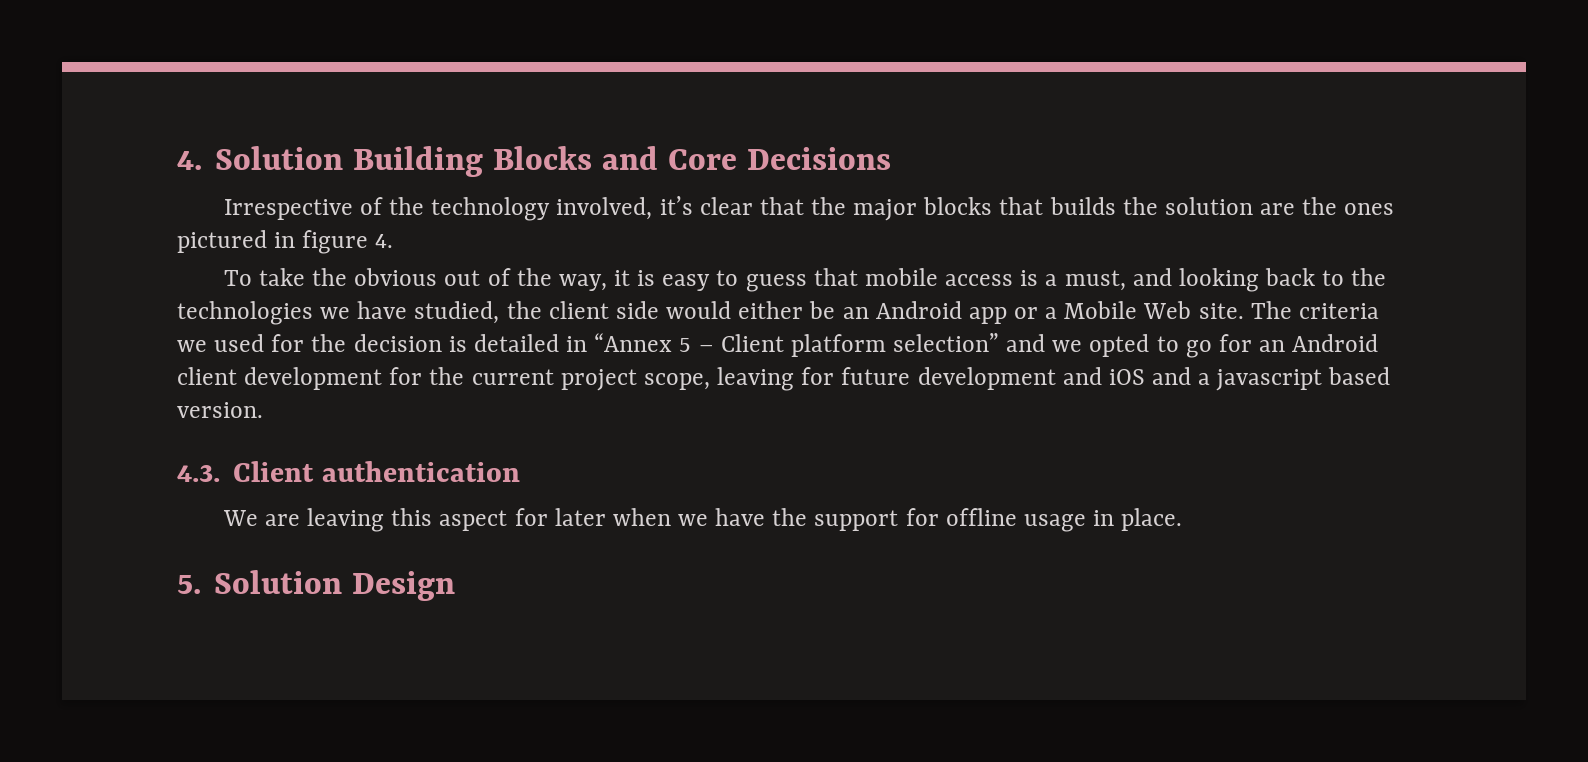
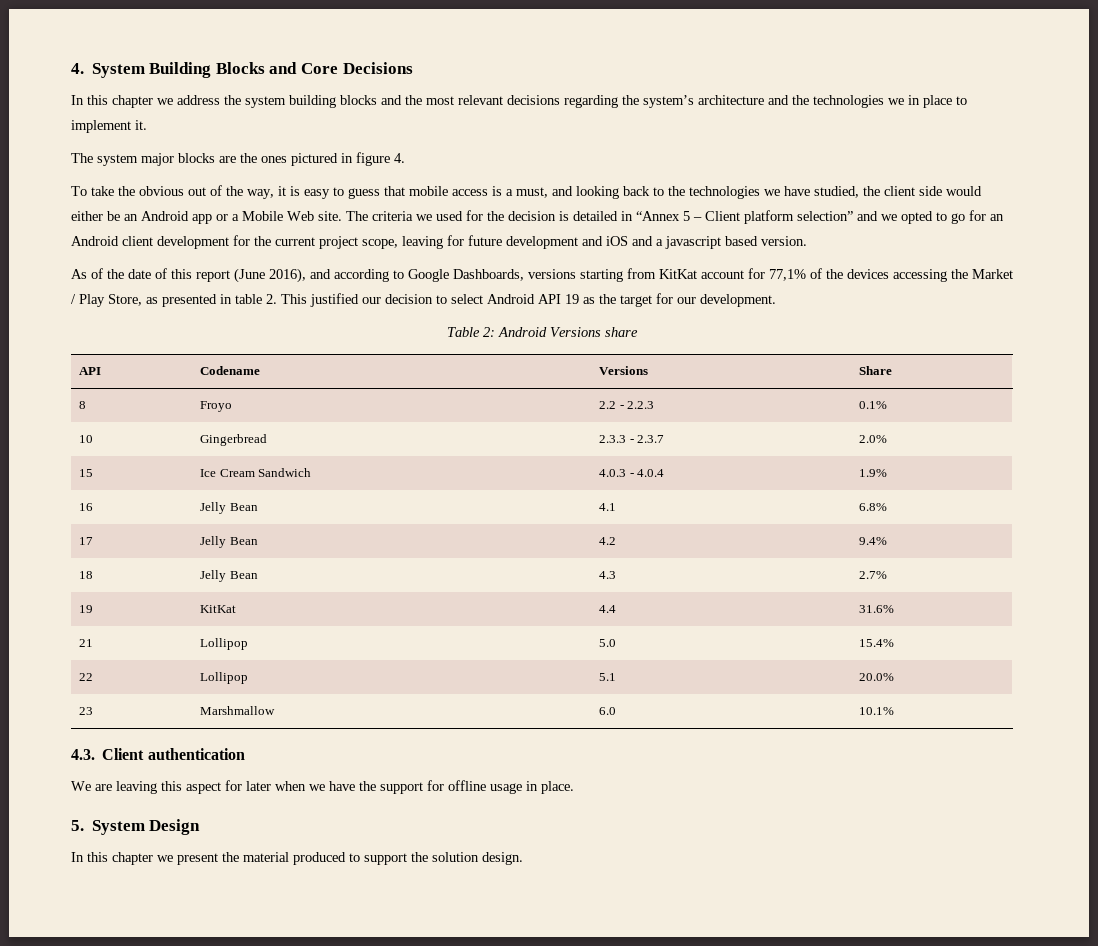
[177,146,344,170] 4. Solution -> [71,63,145,78] 4. System
[223,196,1253,221] Irrespective of the technology involved, it’s clear that the major blocks that builds the solution -> [71,95,967,108] [71,120,147,133] [71,153,215,166] In this chapter we address the system building blocks and the most relevant decisions regarding the system’s architecture and the technologies we in place to implement it. // The system major blocks
(263, 410) none -> [71,268,1013,283] [71,293,776,307] [447,327,638,337] [79,367,102,375] [200,366,261,375] [599,366,649,375] [859,366,893,375] [79,401,87,409] [200,401,233,412] [599,401,655,409] [859,401,888,409] [79,435,94,443] [200,434,268,446] [599,435,665,443] [859,435,888,443] [79,469,94,477] [200,468,312,477] [599,469,665,477] [859,469,888,477] [79,503,94,511] [200,502,258,514] [599,503,617,511] [859,503,888,511] [79,537,94,545] [200,536,258,548] [599,537,617,545] [859,537,888,545] [79,571,94,579] [200,570,258,582] [599,571,617,579] [859,571,888,579] [79,605,94,613] [200,605,237,613] [599,605,617,613] [859,605,895,613] [79,639,94,647] [200,638,249,650] [599,639,617,647] [859,639,895,647] [79,673,94,681] [200,672,249,684] [599,673,617,681] [859,673,895,681] [79,707,94,715] [200,706,276,715] [599,707,617,715] [859,707,895,715] // As of the date of this report (June 2016), and according to Google Dashboards, versions starting from KitKat account for 77,1% of the devices accessing the Market / Play Store, as presented in table 2. This justified our decision to select Android API 19 as the target for our development. // Table 2: Android Versions share // API | Codename | Versions | Share // 8 | Froyo | 2.2 - 2.2.3 | 0.1% // 10 | Gingerbread | 2.3.3 - 2.3.7 | 2.0% // 15 | Ice Cream Sandwich | 4.0.3 - 4.0.4 | 1.9% // 16 | Jelly Bean | 4.1 | 6.8% // 17 | Jelly Bean | 4.2 | 9.4% // 18 | Jelly Bean | 4.3 | 2.7% // 19 | KitKat | 4.4 | 31.6% // 21 | Lollipop | 5.0 | 15.4% // 22 | Lollipop | 5.1 | 20.0% // 23 | Marshmallow | 6.0 | 10.1%
[214,570,343,594] Solution -> [91,820,145,835] System
(456, 586) none -> [71,852,523,865] // In this chapter we present the material produced to support the solution design.

